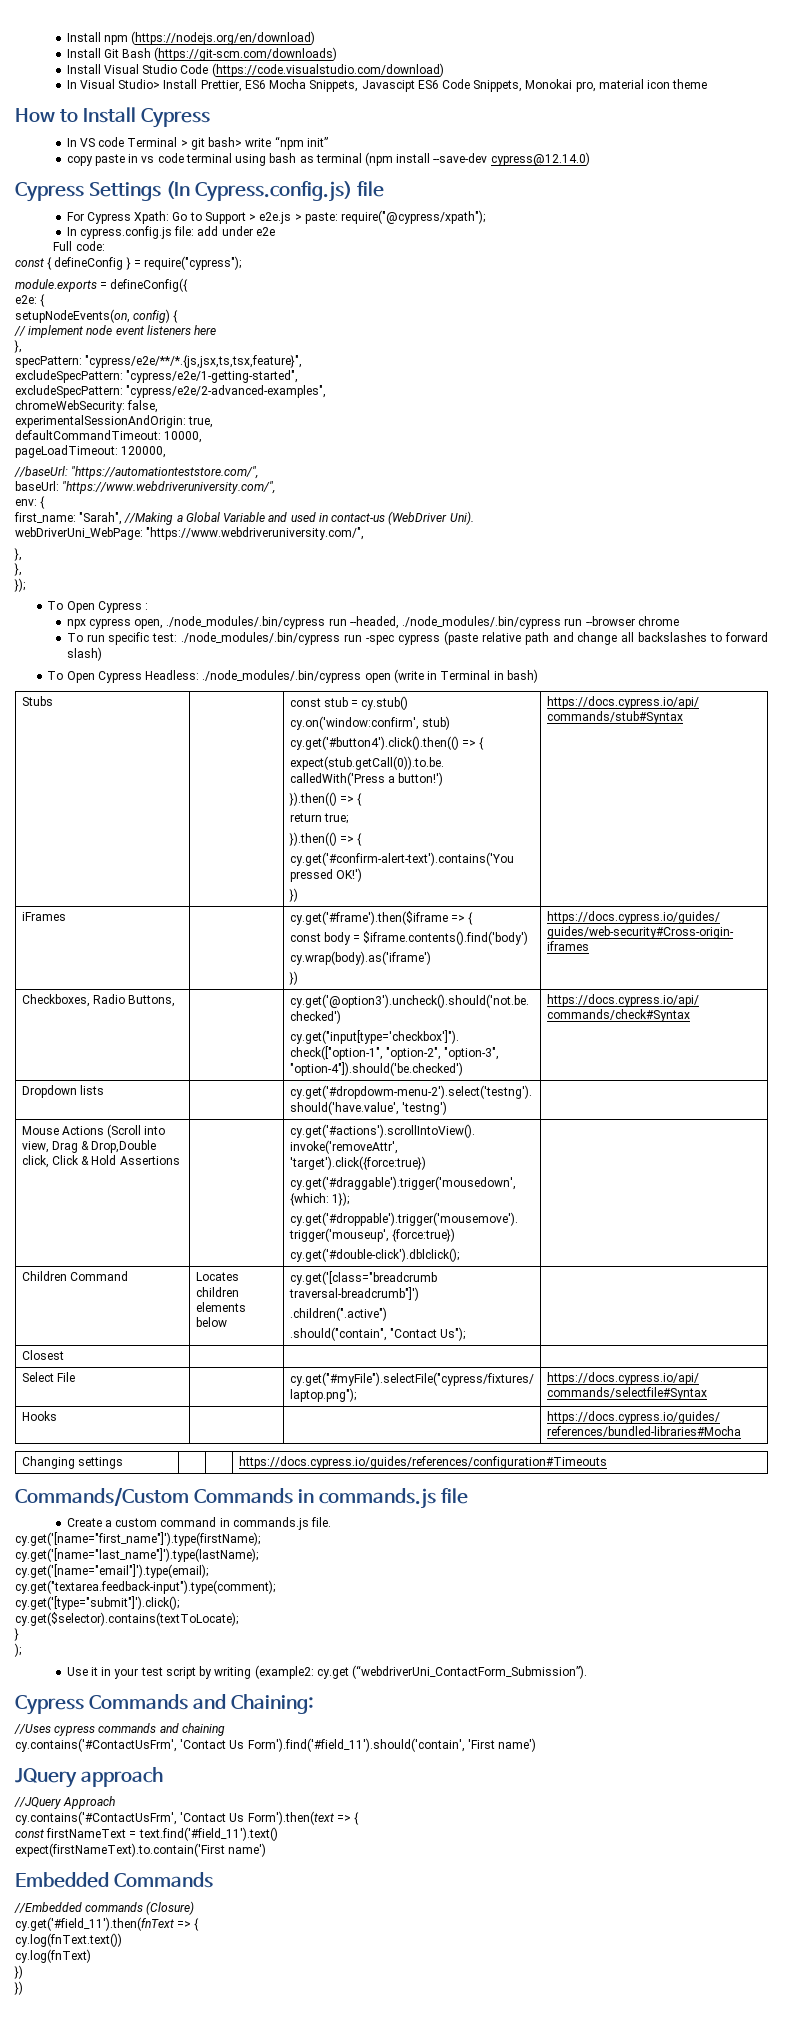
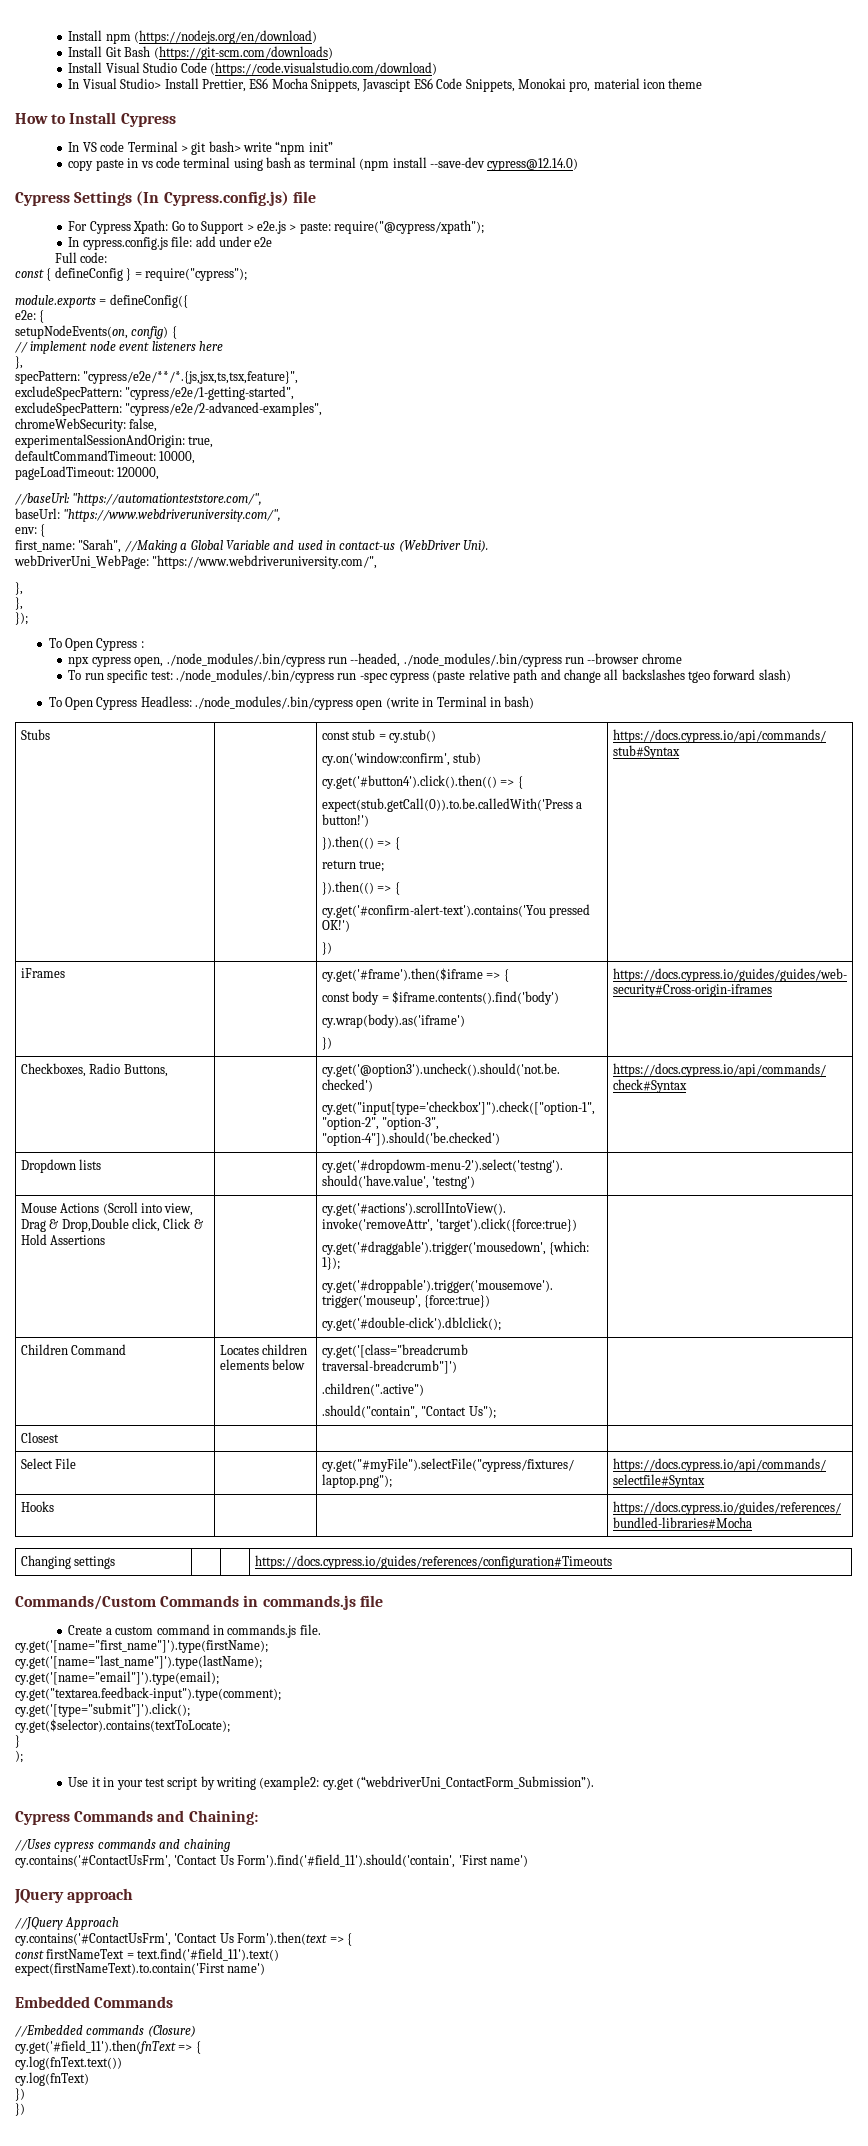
[710,633,723,642] to -> [688,671,711,683] tgeo

